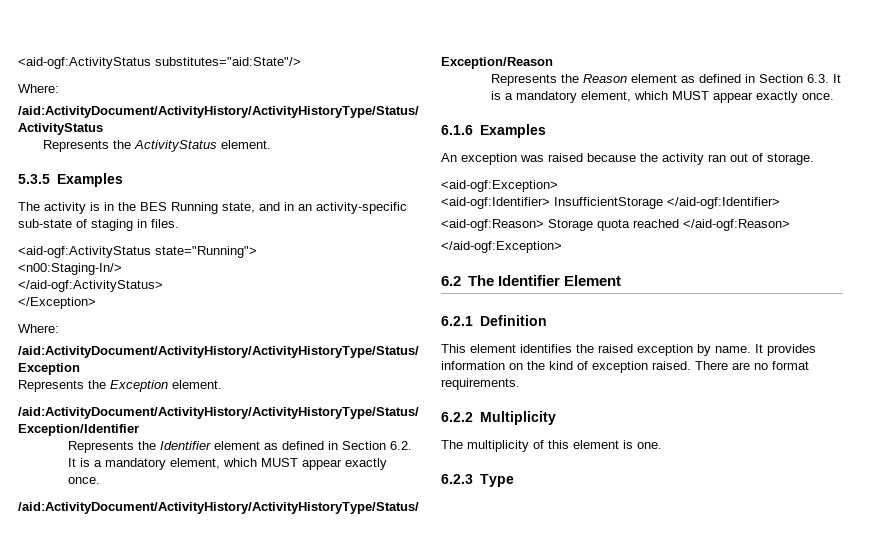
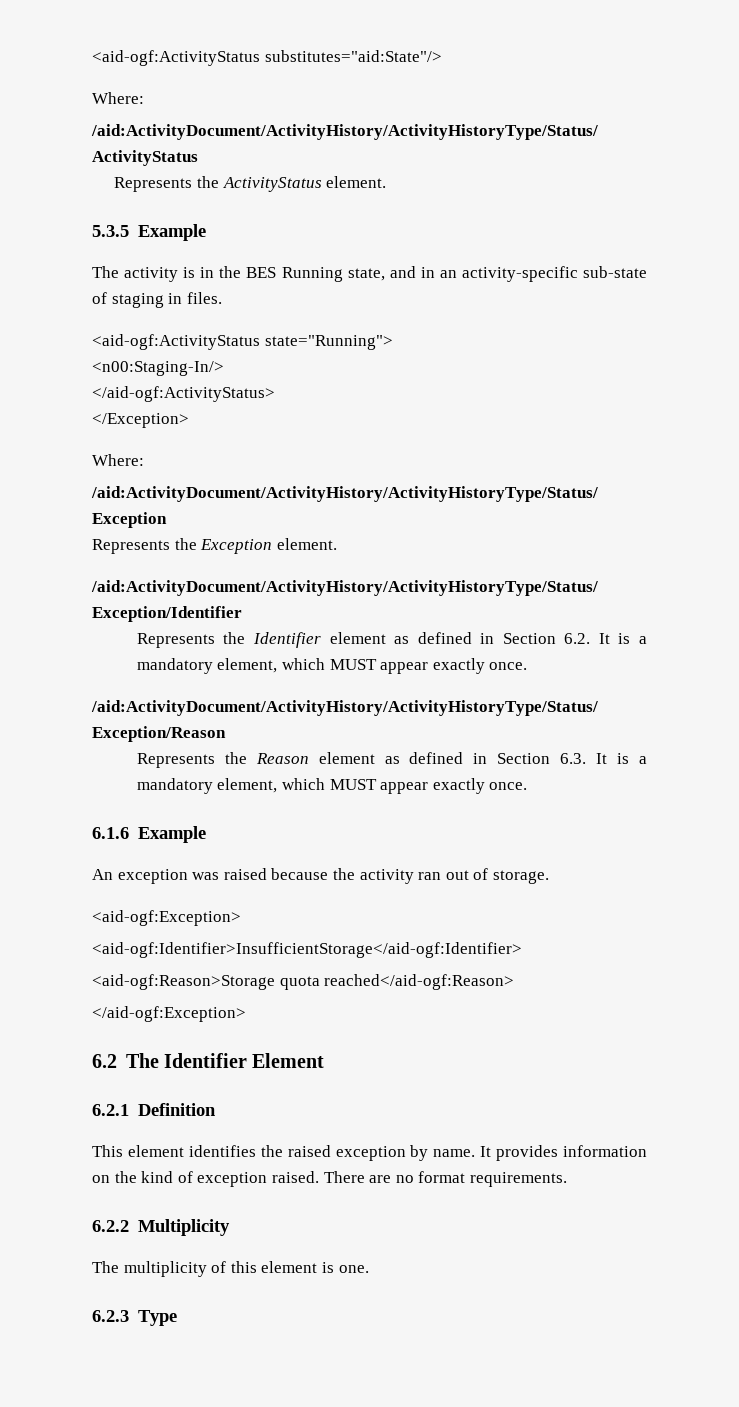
[56,173,123,187] Examples -> [137,224,206,241] Example
[479,124,546,138] Examples -> [137,826,206,843] Example
[441,197,780,209] [441,219,790,231] <aid-ogf:Identifier> InsufficientStorage </aid-ogf:Identifier> // <aid-ogf:Reason> Storage quota reached </aid-ogf:Reason> -> [92,942,522,958] [92,974,515,990] <aid-ogf:Identifier>InsufficientStorage</aid-ogf:Identifier> // <aid-ogf:Reason>Storage quota reached</aid-ogf:Reason>

